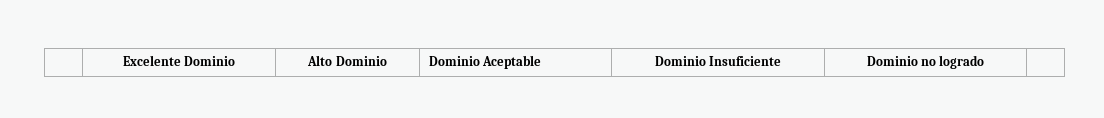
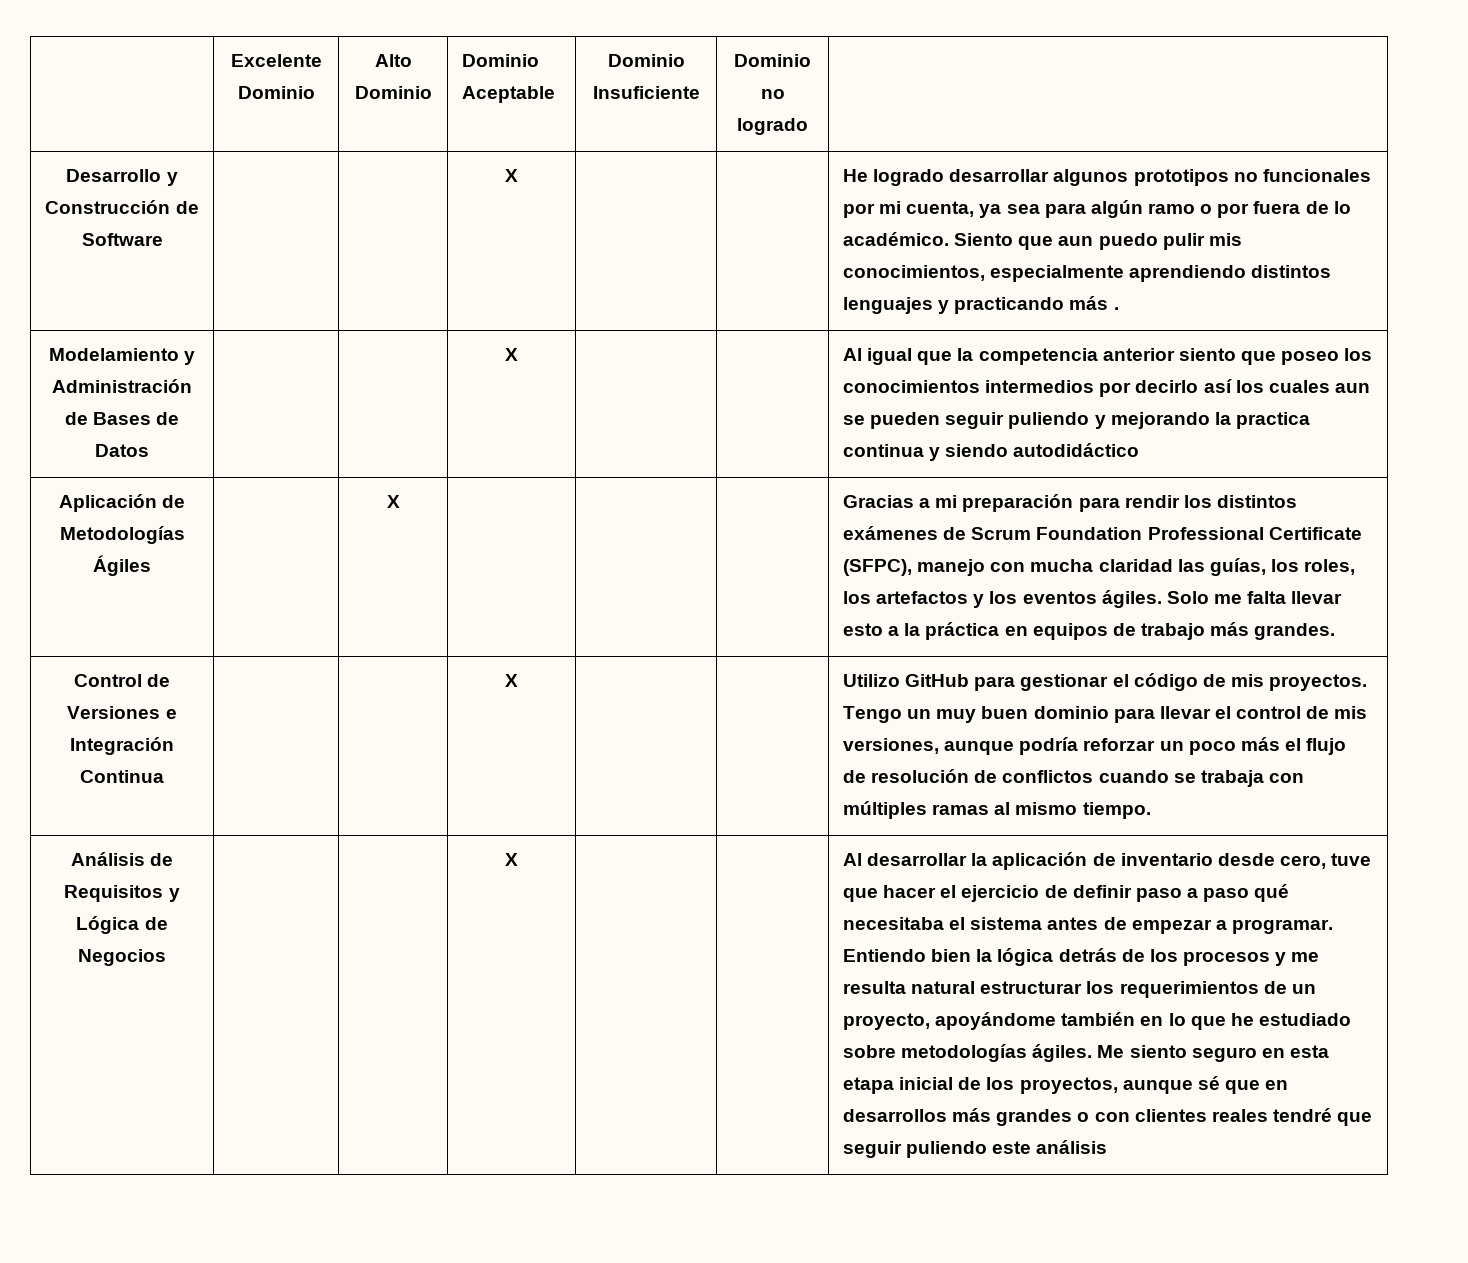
(985, 62) none -> [66,169,178,186] [45,200,199,214] [81,233,163,246] [505,169,518,182] [843,169,1371,186] [843,200,1351,218] [843,232,1242,250] [843,265,1332,282] [843,296,1119,314] [48,348,196,365] [51,379,192,393] [64,412,180,425] [95,444,149,457] [505,348,518,361] [843,348,1373,365] [843,379,1370,397] [843,412,1310,429] [843,443,1140,461] [58,494,186,512] [59,526,185,544] [93,555,151,576] [386,495,400,508] [843,494,1297,512] [843,526,1362,540] [843,558,1356,576] [843,590,1343,608] [843,622,1336,640] [73,674,171,687] [67,706,177,719] [70,737,174,755] [80,770,164,783] [505,674,518,687] [843,673,1368,691] [843,706,1368,723] [843,737,1347,755] [843,769,1304,787] [843,801,1151,819] [70,852,174,866] [64,885,180,902] [76,916,168,934] [78,949,166,966] [505,853,518,866] [843,852,1372,870] [843,884,1290,902] [843,917,1333,934] [843,948,1320,966] [843,981,1316,998] [843,1012,1351,1030] [843,1044,1329,1062] [843,1076,1289,1094] [843,1108,1373,1126] [843,1140,1108,1158] // Desarrollo y Construcción de Software | | | X | | | He logrado desarrollar algunos prototipos no funcionales por mi cuenta, ya sea para algún ramo o por fuera de lo académico. Siento que aun puedo pulir mis conocimientos, especialmente aprendiendo distintos lenguajes y practicando más . // Modelamiento y Administración de Bases de Datos | | | X | | | Al igual que la competencia anterior siento que poseo los conocimientos intermedios por decirlo así los cuales aun se pueden seguir puliendo y mejorando la practica continua y siendo autodidáctico // Aplicación de Metodologías Ágiles | | X | | | | Gracias a mi preparación para rendir los distintos exámenes de Scrum Foundation Professional Certificate (SFPC), manejo con mucha claridad las guías, los roles, los artefactos y los eventos ágiles. Solo me falta llevar esto a la práctica en equipos de trabajo más grandes. // Control de Versiones e Integración Continua | | | X | | | Utilizo GitHub para gestionar el código de mis proyectos. Tengo un muy buen dominio para llevar el control de mis versiones, aunque podría reforzar un poco más el flujo de resolución de conflictos cuando se trabaja con múltiples ramas al mismo tiempo. // Análisis de Requisitos y Lógica de Negocios | | | X | | | Al desarrollar la aplicación de inventario desde cero, tuve que hacer el ejercicio de definir paso a paso qué necesitaba el sistema antes de empezar a programar. Entiendo bien la lógica detrás de los procesos y me resulta natural estructurar los requerimientos de un proyecto, apoyándome también en lo que he estudiado sobre metodologías ágiles. Me siento seguro en esta etapa inicial de los proyectos, aunque sé que en desarrollos más grandes o con clientes reales tendré que seguir puliendo este análisis

